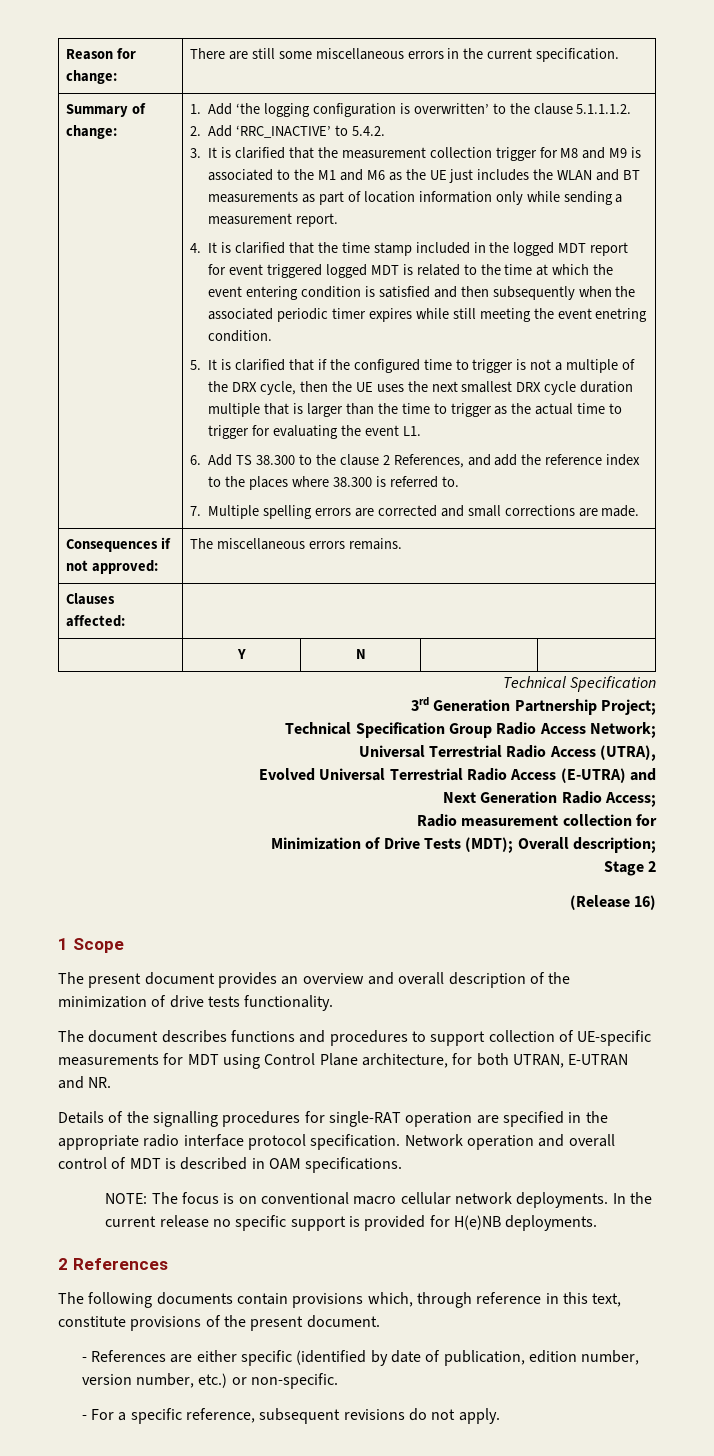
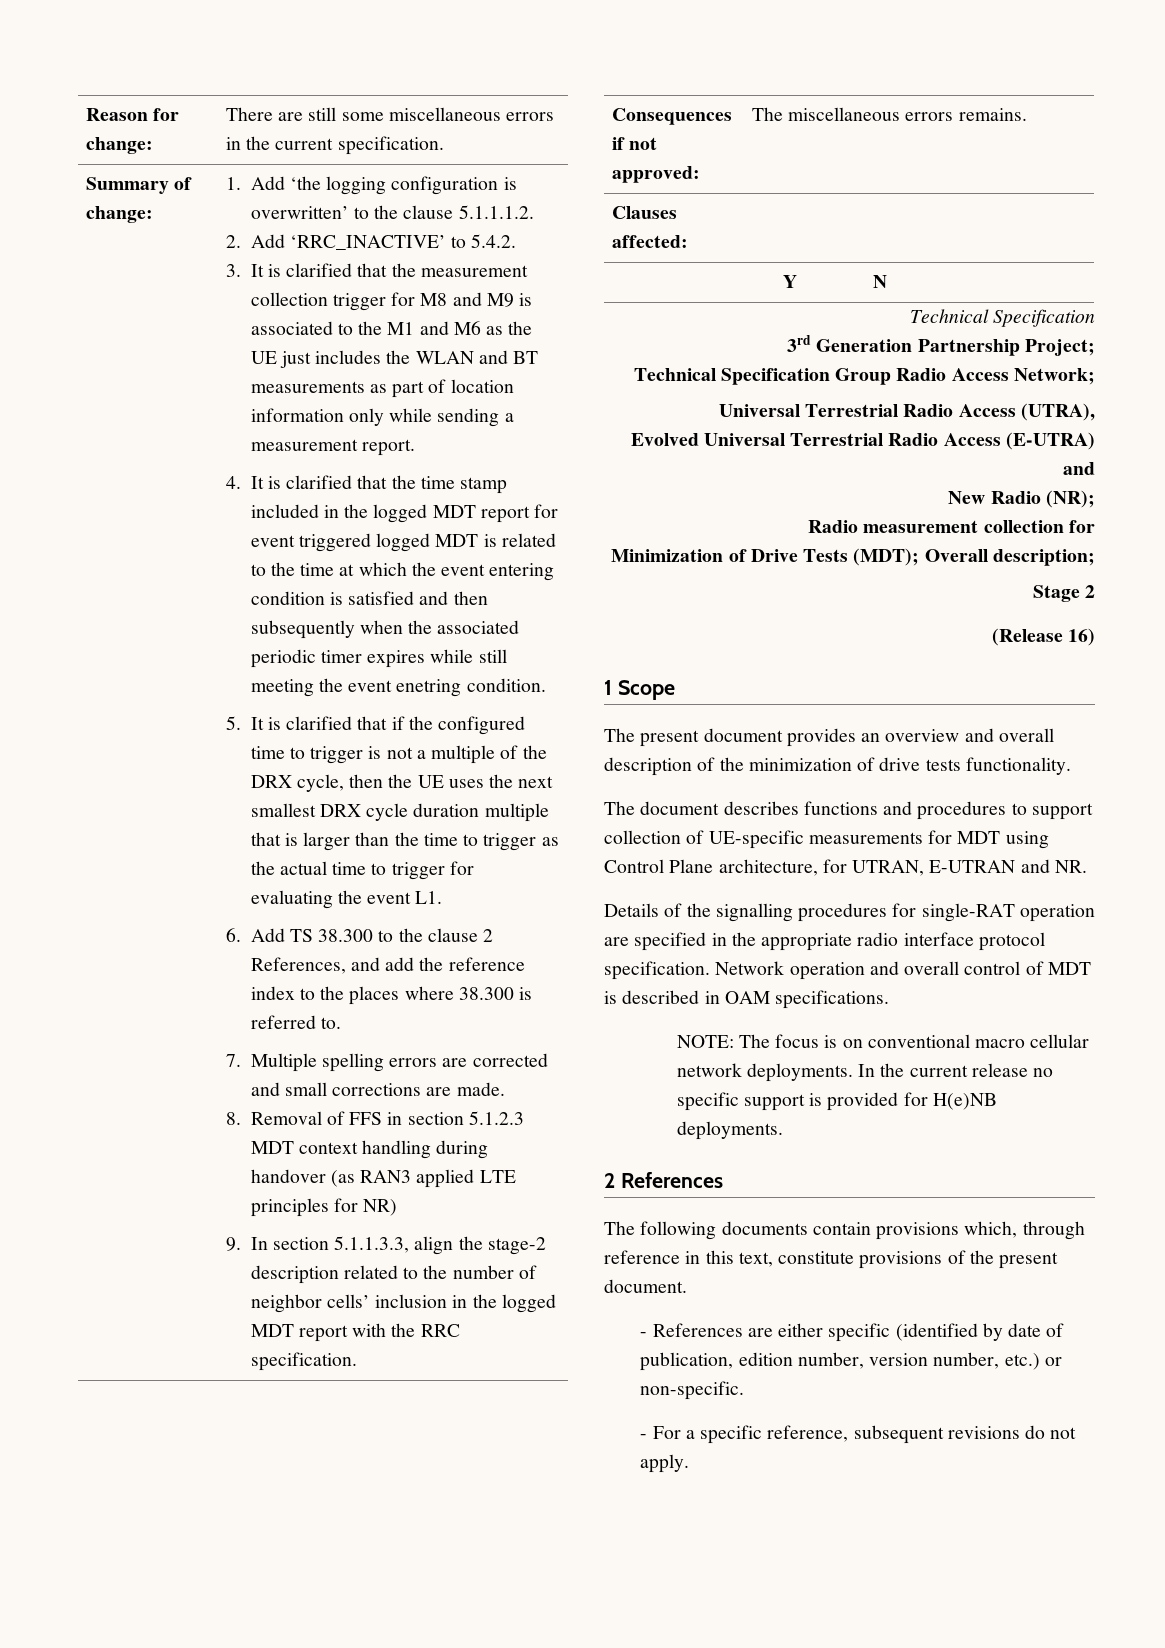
(640, 511) none -> [225,1111,524,1125] [250,1140,489,1159] [250,1169,516,1188] [250,1198,398,1217] [225,1236,546,1255] [250,1265,537,1284] [250,1294,556,1313] [250,1323,460,1342] [250,1352,357,1371] // 8. Removal of FFS in section 5.1.2.3 MDT context handling during handover (as RAN3 applied LTE principles for NR) // 9. In section 5.1.1.3.3, align the stage-2 description related to the number of neighbor cells’ inclusion in the logged MDT report with the RRC specification.
[443,791,657,807] Next Generation Radio Access; -> [948,490,1095,508] New Radio (NR);
[476,1053,509,1066] both -> (847, 866) none

